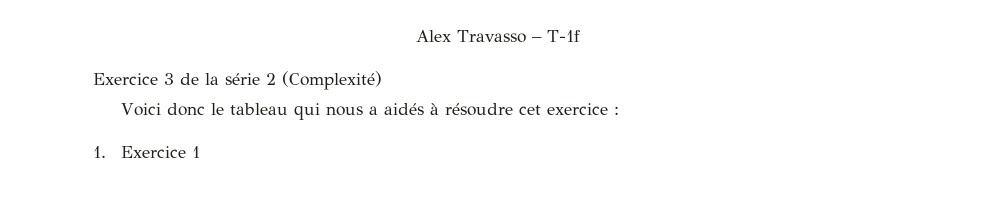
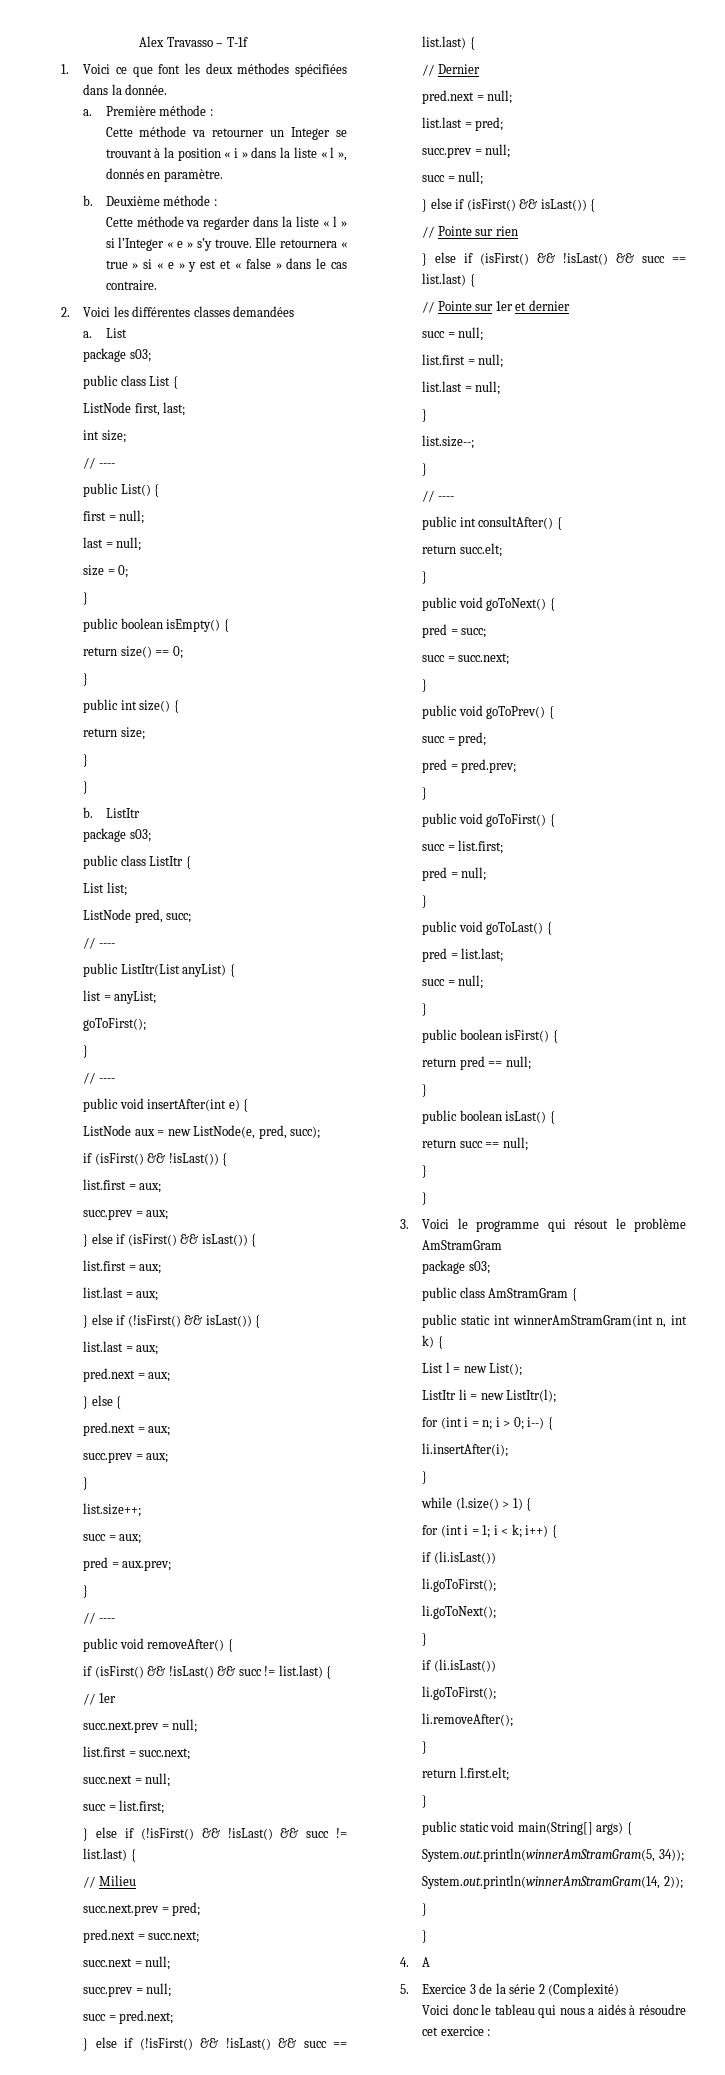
(580, 36) none -> [61,63,347,77] [83,84,168,95] [83,105,213,116] [105,126,348,140] [105,147,348,161] [105,168,223,182] [83,195,217,206] [105,216,347,230] [105,237,348,251] [105,258,347,272] [105,280,157,290] [61,306,295,317] [83,328,127,338] [83,348,151,362] [83,375,178,389] [83,402,186,416] [83,430,126,443] [83,457,115,469] [83,483,160,497] [83,510,145,524] [83,537,142,551] [83,565,129,578] [83,592,89,605] [83,618,229,632] [83,646,183,659] [83,673,89,686] [83,699,179,713] [83,727,145,740] [83,754,89,767] [83,781,89,794] [83,807,140,818] [83,828,151,842] [83,855,191,869] [83,882,127,896] [83,909,192,923] [83,937,115,949] [83,963,235,977] [83,990,157,1004] [83,1018,147,1031] [83,1045,89,1058] [83,1072,115,1084] [83,1098,249,1112] [83,1125,321,1139] [83,1153,228,1166] [83,1179,162,1193] [83,1209,169,1220] [83,1233,257,1247] [83,1260,162,1274] [83,1287,159,1301] [83,1314,261,1328] [83,1341,159,1355] [83,1368,171,1382] [83,1395,122,1409] [83,1422,171,1436] [83,1452,169,1463] [83,1477,89,1490] [83,1503,142,1517] [83,1534,142,1544] [83,1557,172,1571] [83,1585,89,1598] [83,1612,115,1624] [83,1638,233,1652] [83,1665,332,1679] [83,1693,116,1705] [83,1719,198,1733] [83,1746,191,1760] [83,1773,171,1787] [83,1800,165,1814] [83,1827,347,1841] [83,1848,136,1862] [83,1875,136,1888] [83,1902,201,1916] [83,1929,200,1943] [83,1956,171,1970] [83,1983,172,1997] [83,2010,174,2024] [83,2037,347,2051] [422,36,475,50] [422,64,480,76] [422,90,513,104] [422,117,504,131] [422,144,511,158] [422,171,484,185] [422,198,596,212] [422,226,518,238] [422,252,686,266] [422,273,475,287] [422,300,570,313] [422,327,484,341] [422,354,504,368] [422,381,501,395] [422,409,428,422] [422,435,475,449] [422,463,428,476] [422,490,454,502] [422,516,562,530] [422,543,502,557] [422,571,428,584] [422,597,555,611] [422,624,487,638] [422,653,510,665] [422,679,428,692] [422,705,554,719] [422,732,487,746] [422,759,517,773] [422,787,428,800] [422,813,555,827] [422,840,504,854] [422,867,487,881] [422,895,428,908] [422,921,552,935] [422,948,504,962] [422,975,484,989] [422,1003,428,1016] [422,1029,558,1043] [422,1056,531,1070] [422,1084,428,1097] [422,1110,555,1124] [422,1137,528,1151] [422,1165,428,1178] [422,1192,428,1205] [400,1218,686,1232] [422,1240,503,1250] [422,1260,490,1274] [422,1287,577,1301] [422,1314,687,1328] [422,1335,443,1349] [422,1362,523,1376] [422,1389,557,1403] [422,1417,553,1430] [422,1443,509,1457] [422,1471,428,1484] [421,1497,532,1511] [422,1524,557,1538] [422,1551,496,1564] [422,1578,497,1592] [422,1605,497,1619] [422,1633,428,1646] [422,1659,496,1672] [422,1686,497,1700] [422,1713,514,1727] [422,1741,428,1754] [422,1767,509,1781] [422,1795,428,1808] [422,1821,632,1835] [422,1848,684,1862] [422,1875,683,1889] [422,1903,428,1916] [422,1930,428,1943] [400,1957,431,1967] [400,1984,410,1994] 1. Voici ce que font les deux méthodes spécifiées dans la donnée. // a. Première méthode : // Cette méthode va retourner un Integer se trouvant à la position « i » dans la liste « l », donnés en paramètre. // b. Deuxième méthode : // Cette méthode va regarder dans la liste « l » si l’Integer « e » s’y trouve. Elle retournera « true » si « e » y est et « false » dans le cas contraire. // 2. Voici les différentes classes demandées // a. List // package s03; // public class List { // ListNode first, last; // int size; // // ---- // public List() { // first = null; // last = null; // size = 0; // } // public boolean isEmpty() { // return size() == 0; // } // public int size() { // return size; // } // } // b. ListItr // package s03; // public class ListItr { // List list; // ListNode pred, succ; // // ---- // public ListItr(List anyList) { // list = anyList; // goToFirst(); // } // // ---- // public void insertAfter(int e) { // ListNode aux = new ListNode(e, pred, succ); // if (isFirst() && !isLast()) { // list.first = aux; // succ.prev = aux; // } else if (isFirst() && isLast()) { // list.first = aux; // list.last = aux; // } else if (!isFirst() && isLast()) { // list.last = aux; // pred.next = aux; // } else { // pred.next = aux; // succ.prev = aux; // } // list.size++; // succ = aux; // pred = aux.prev; // } // // ---- // public void removeAfter() { // if (isFirst() && !isLast() && succ != list.last) { // // 1er // succ.next.prev = null; // list.first = succ.next; // succ.next = null; // succ = list.first; // } else if (!isFirst() && !isLast() && succ != list.last) { // // Milieu // succ.next.prev = pred; // pred.next = succ.next; // succ.next = null; // succ.prev = null; // succ = pred.next; // } else if (!isFirst() && !isLast() && succ == list.last) { // // Dernier // pred.next = null; // list.last = pred; // succ.prev = null; // succ = null; // } else if (isFirst() && isLast()) { // // Pointe sur rien // } else if (isFirst() && !isLast() && succ == list.last) { // // Pointe sur 1er et dernier // succ = null; // list.first = null; // list.last = null; // } // list.size--; // } // // ---- // public int consultAfter() { // return succ.elt; // } // public void goToNext() { // pred = succ; // succ = succ.next; // } // public void goToPrev() { // succ = pred; // pred = pred.prev; // } // public void goToFirst() { // succ = list.first; // pred = null; // } // public void goToLast() { // pred = list.last; // succ = null; // } // public boolean isFirst() { // return pred == null; // } // public boolean isLast() { // return succ == null; // } // } // 3. Voici le programme qui résout le problème AmStramGram // package s03; // public class AmStramGram { // public static int winnerAmStramGram(int n, int k) { // List l = new List(); // ListItr li = new ListItr(l); // for (int i = n; i > 0; i--) { // li.insertAfter(i); // } // while (l.size() > 1) { // for (int i = 1; i < k; i++) { // if (li.isLast()) // li.goToFirst(); // li.goToNext(); // } // if (li.isLast()) // li.goToFirst(); // li.removeAfter(); // } // return l.first.elt; // } // public static void main(String[] args) { // System.out.println(winnerAmStramGram(5, 34)); // System.out.println(winnerAmStramGram(14, 2)); // } // } // 4. A // 5.
[92,146,201,158] // 1. Exercice 1 -> (491, 2032) none

